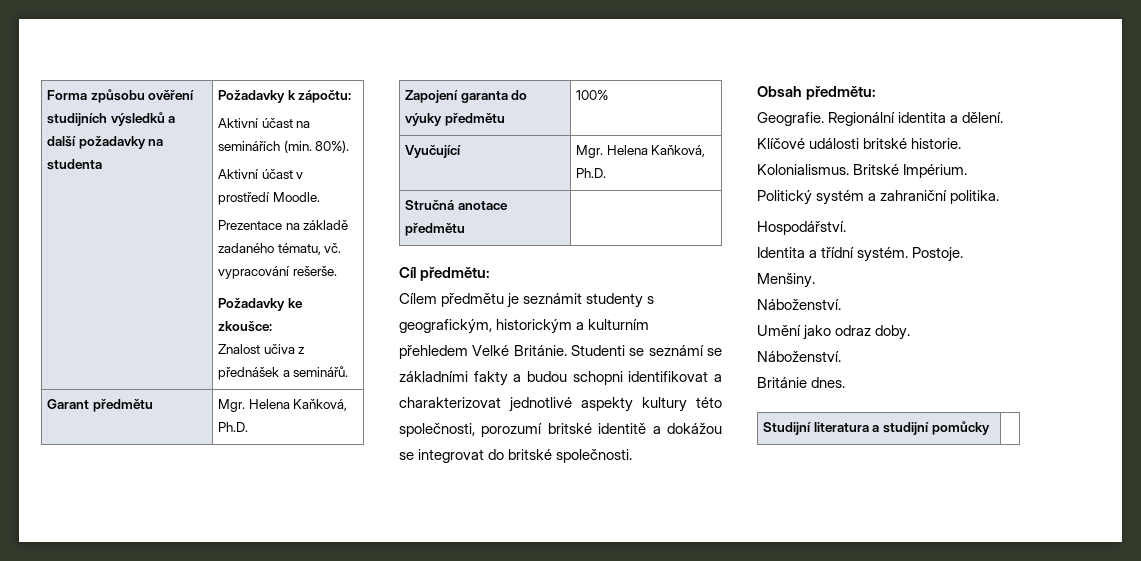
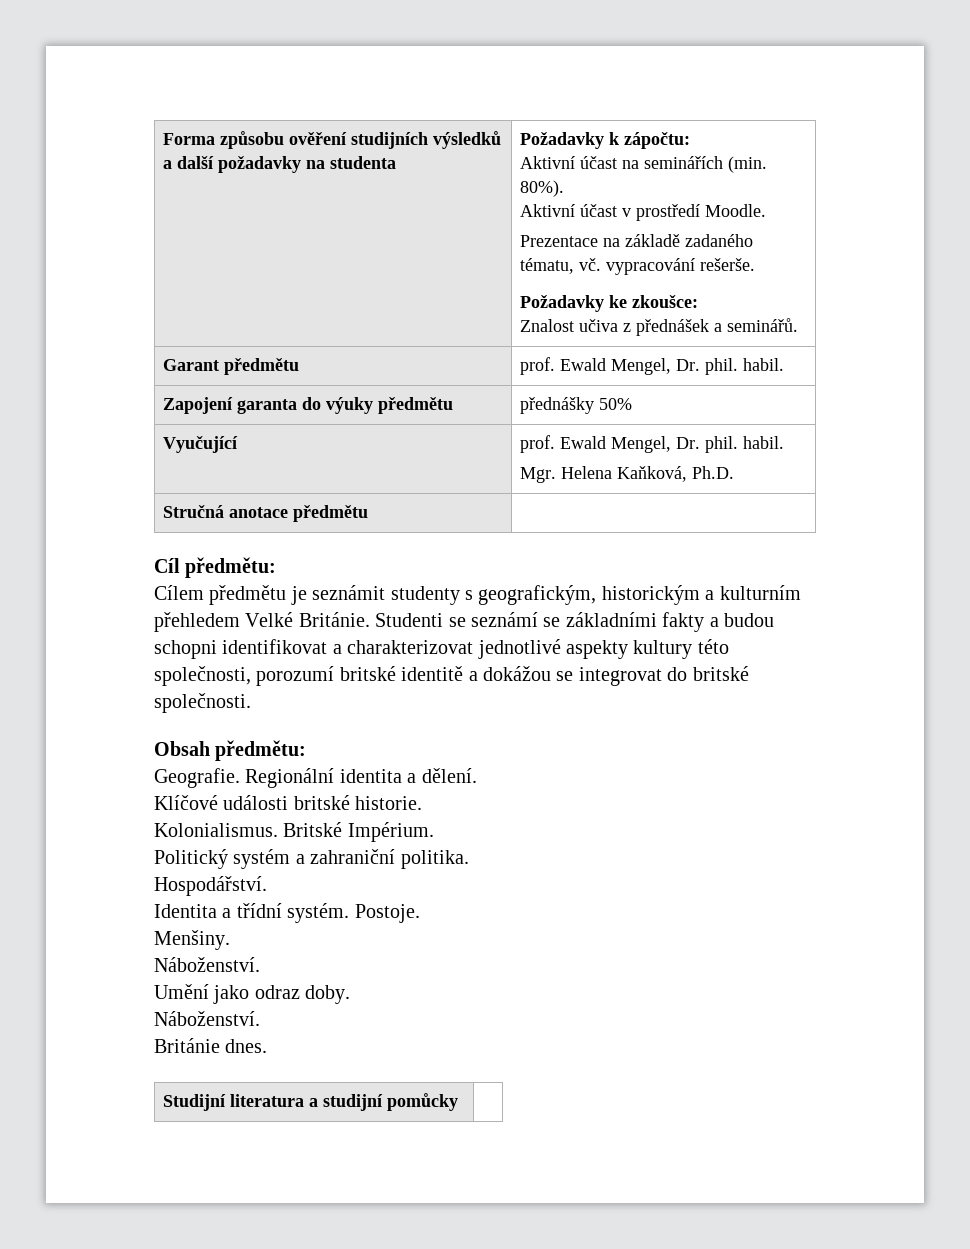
[218,399,348,412] [218,422,249,432] Mgr. Helena Kaňková, Ph.D. -> [520,357,785,375] prof. Ewald Mengel, Dr. phil. habil.
[576,90,609,100] 100% -> [520,397,633,414] přednášky 50%
(462, 151) none -> [520,435,785,453] prof. Ewald Mengel, Dr. phil. habil. //

